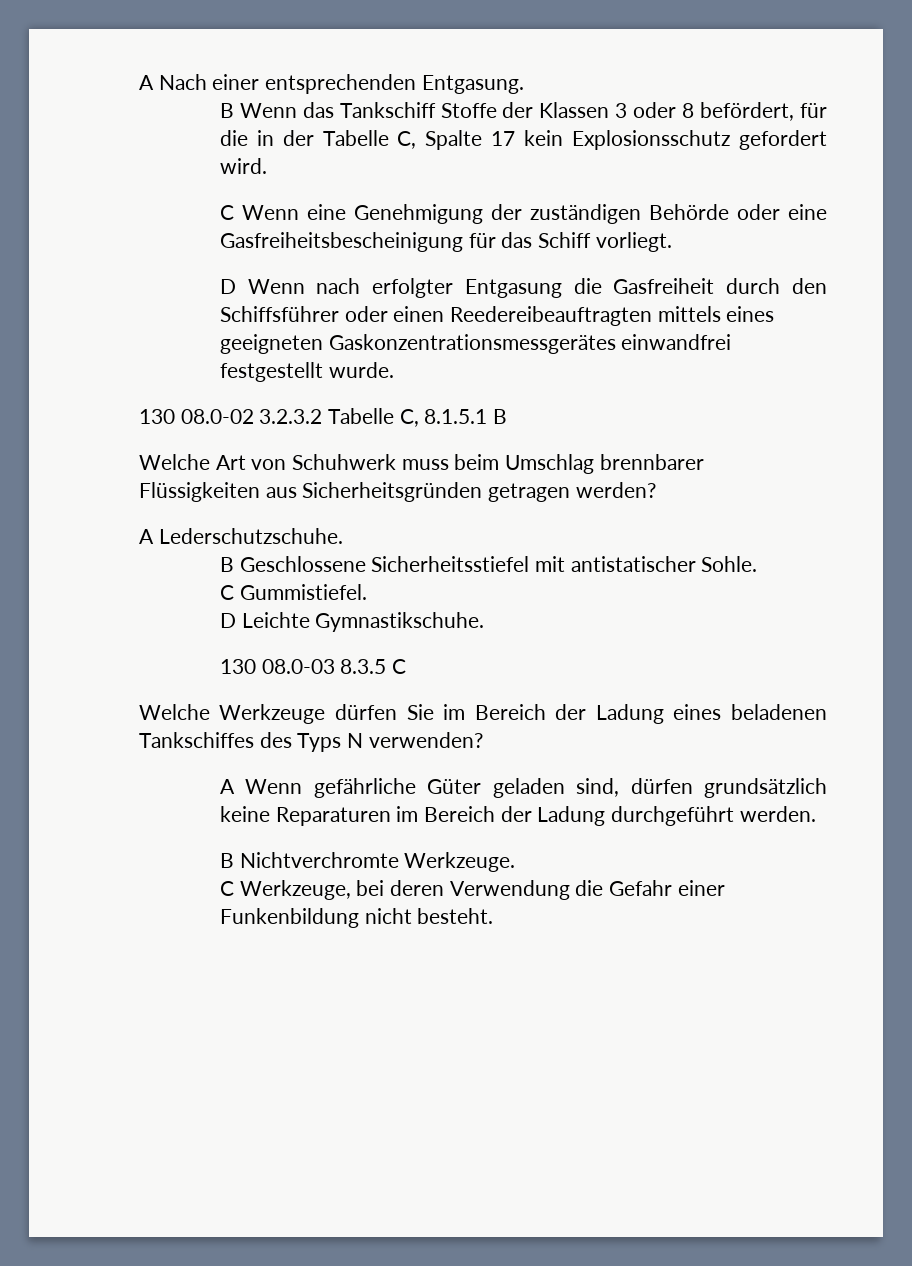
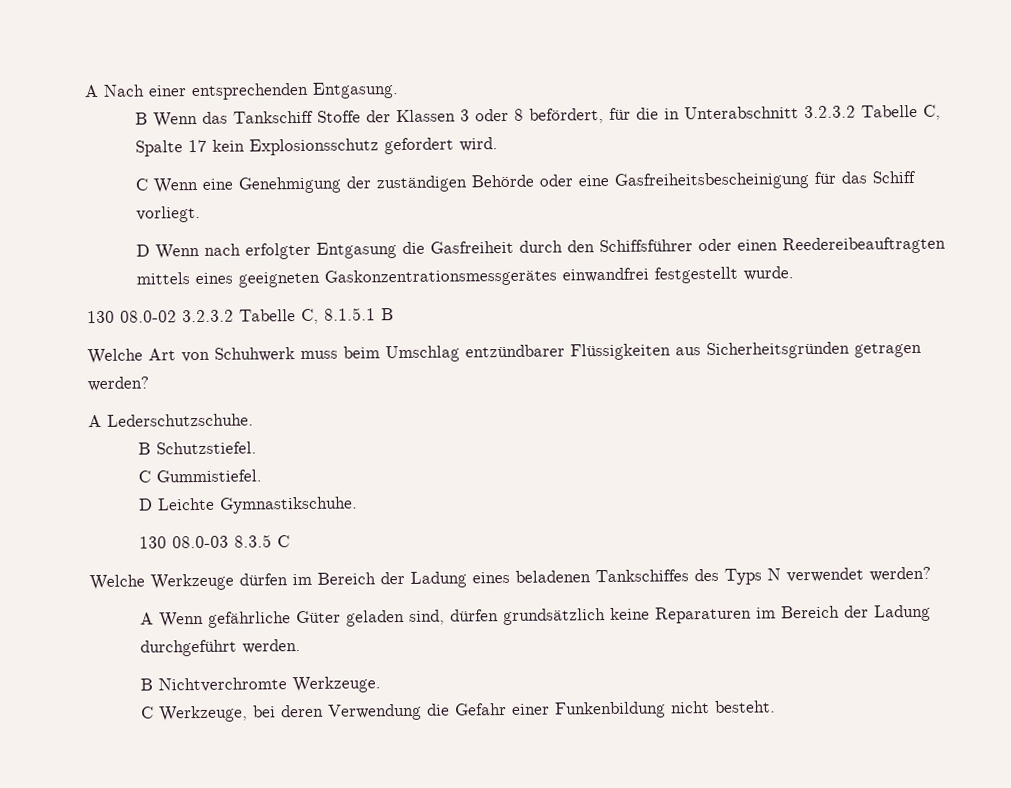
[282,130,314,146] der -> [684,105,857,120] Unterabschnitt 3.2.3.2
[599,454,704,470] brennbarer -> [464,344,565,358] entzündbarer
[239,556,758,572] Geschlossene Sicherheitsstiefel mit antistatischer Sohle. -> [156,441,258,455] Schutzstiefel.
[406,704,434,720] Sie -> (288, 579) none
[368,732,483,748] verwenden? -> [785,566,931,583] verwendet werden?

